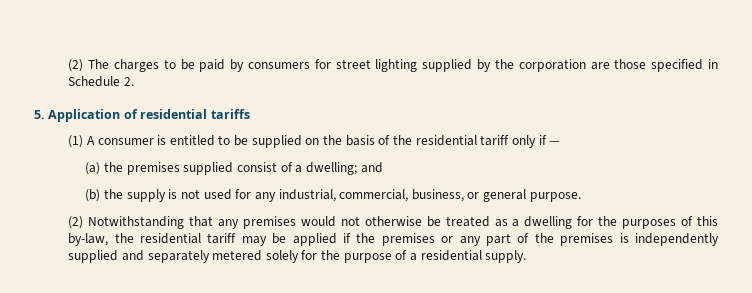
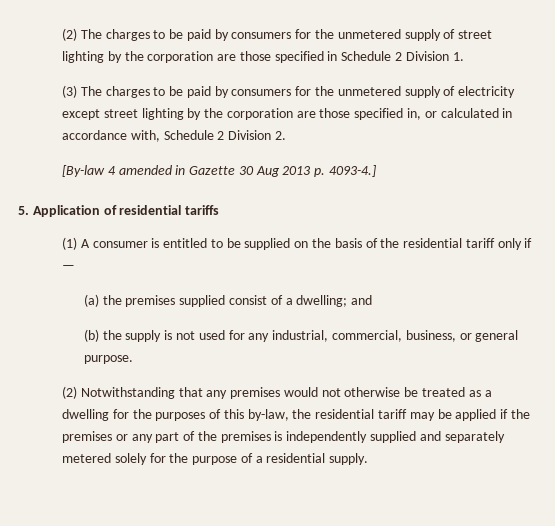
[335,59,473,72] street lighting supplied -> [314,29,493,41] [61,51,104,63] the unmetered supply of street lighting
[123,77,134,86] 2. -> [394,51,464,61] [61,85,516,98] [61,108,513,120] [61,130,286,142] [61,165,376,177] 2 Division 1. // (3) The charges to be paid by consumers for the unmetered supply of electricity except street lighting by the corporation are those specified in, or calculated in accordance with, Schedule 2 Division 2. // [By-law 4 amended in Gazette 30 Aug 2013 p. 4093-4.]

